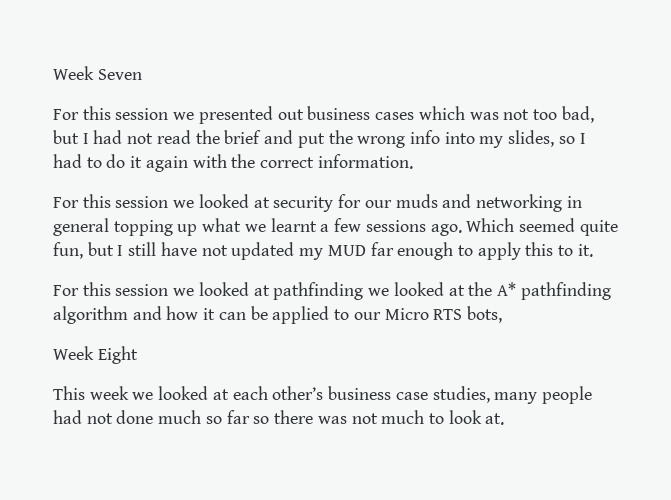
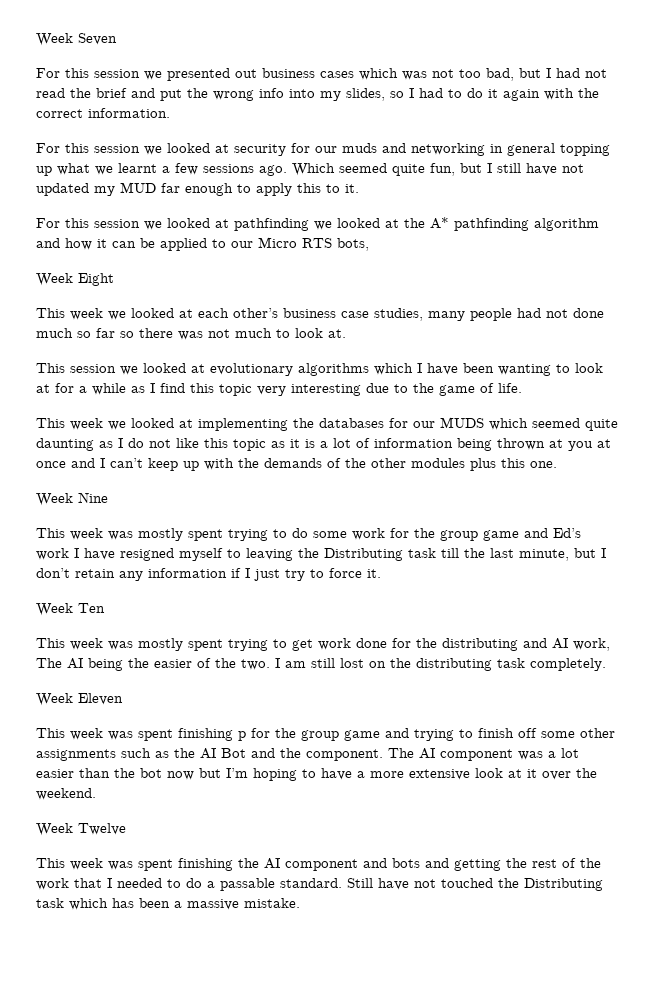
(505, 419) none -> [36,363,603,376] [36,383,522,396] [36,417,618,431] [36,438,611,451] [36,458,557,471] [36,492,108,506] [36,528,581,541] [36,548,606,561] [36,568,381,581] [36,603,105,616] [36,638,610,651] [36,658,606,671] [36,693,123,706] [36,728,615,741] [36,748,579,761] [36,768,597,781] [36,788,96,800] [36,823,126,836] [36,858,601,871] [36,878,603,891] [36,898,300,910] // This session we looked at evolutionary algorithms which I have been wanting to look at for a while as I find this topic very interesting due to the game of life. // This week we looked at implementing the databases for our MUDS which seemed quite daunting as I do not like this topic as it is a lot of information being thrown at you at once and I can’t keep up with the demands of the other modules plus this one. // Week Nine // This week was mostly spent trying to do some work for the group game and Ed’s work I have resigned myself to leaving the Distributing task till the last minute, but I don’t retain any information if I just try to force it. // Week Ten // This week was mostly spent trying to get work done for the distributing and AI work, The AI being the easier of the two. I am still lost on the distributing task completely. // Week Eleven // This week was spent finishing p for the group game and trying to finish off some other assignments such as the AI Bot and the component. The AI component was a lot easier than the bot now but I’m hoping to have a more extensive look at it over the weekend. // Week Twelve // This week was spent finishing the AI component and bots and getting the rest of the work that I needed to do a passable standard. Still have not touched the Distributing task which has been a massive mistake.

